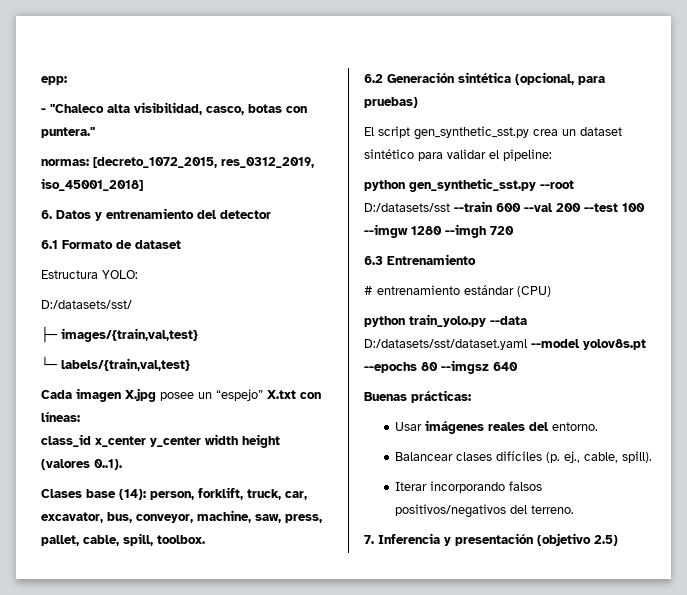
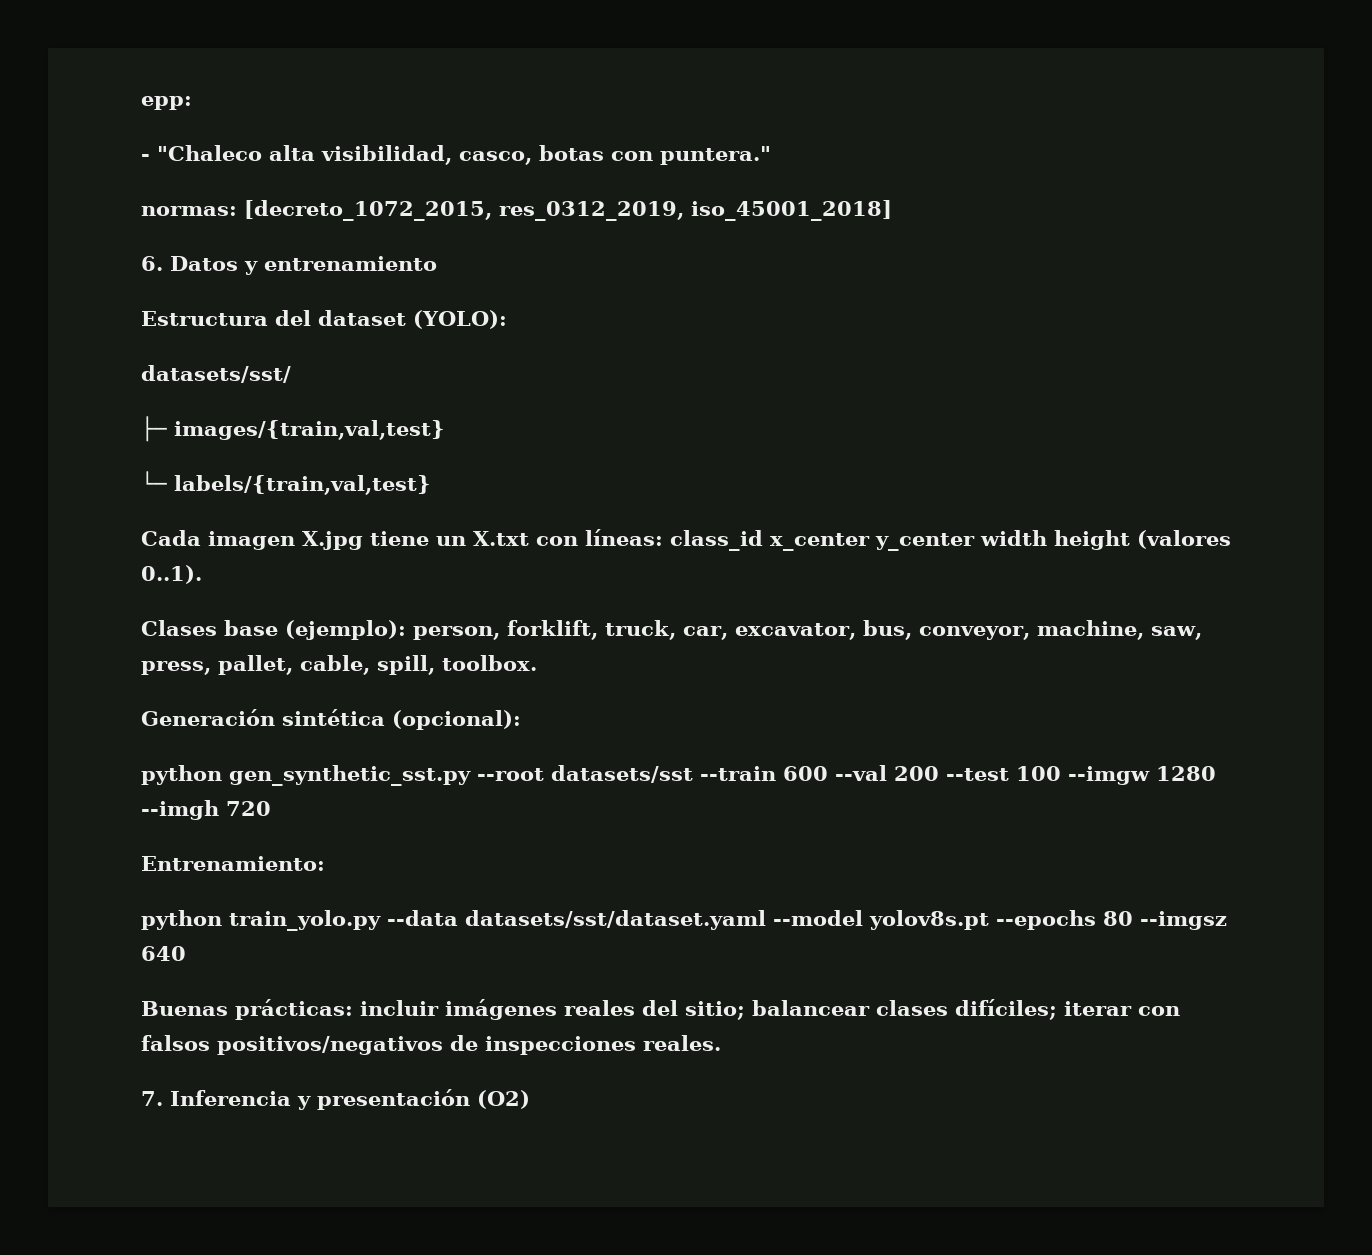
[197,210,271,219] [41,240,181,249] [41,270,138,279] [41,300,132,309] del detector // 6.1 Formato de dataset // Estructura YOLO: // D:/datasets/sst/ -> [141,310,507,329] [141,365,291,383] // Estructura del dataset (YOLO): // datasets/sst/
[160,389,263,401] posee un “espejo” -> [370,531,466,546] tiene un
(80, 417) // -> (663, 537) none
[119,489,146,500] (14): -> [285,620,406,640] (ejemplo):
[364,74,383,83] 6.2 -> (537, 663) none
[515,72,605,85] [364,97,418,108] [364,126,622,140] [364,149,552,161] (opcional, para pruebas) // El script gen_synthetic_sst.py crea un dataset sintético para validar el pipeline: -> [392,710,521,730] (opcional):
[364,203,450,212] D:/datasets/sst -> [551,765,693,783] datasets/sst
[364,254,476,265] [364,285,551,297] 6.3 Entrenamiento // # entrenamiento estándar (CPU) -> [141,856,325,871] Entrenamiento:
[364,339,527,350] D:/datasets/sst/dataset.yaml -> [465,910,766,930] datasets/sst/dataset.yaml
[395,422,423,431] // Usar -> [360,1000,439,1016] incluir
[552,422,599,431] [395,451,653,463] [395,481,543,493] [395,504,575,518] entorno. // Balancear clases difíciles (p. ej., cable, spill). // Iterar incorporando falsos positivos/negativos del terreno. -> [685,999,1180,1020] [141,1035,721,1055] sitio; balancear clases difíciles; iterar con falsos positivos/negativos de inspecciones reales.
[537,533,618,546] (objetivo 2.5) -> [477,1090,530,1109] (O2)

